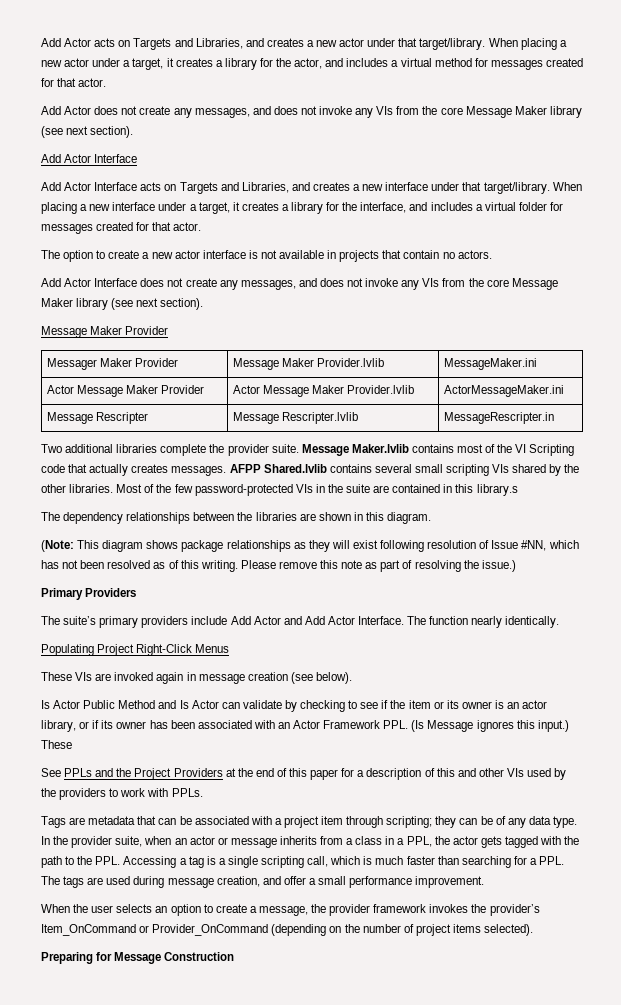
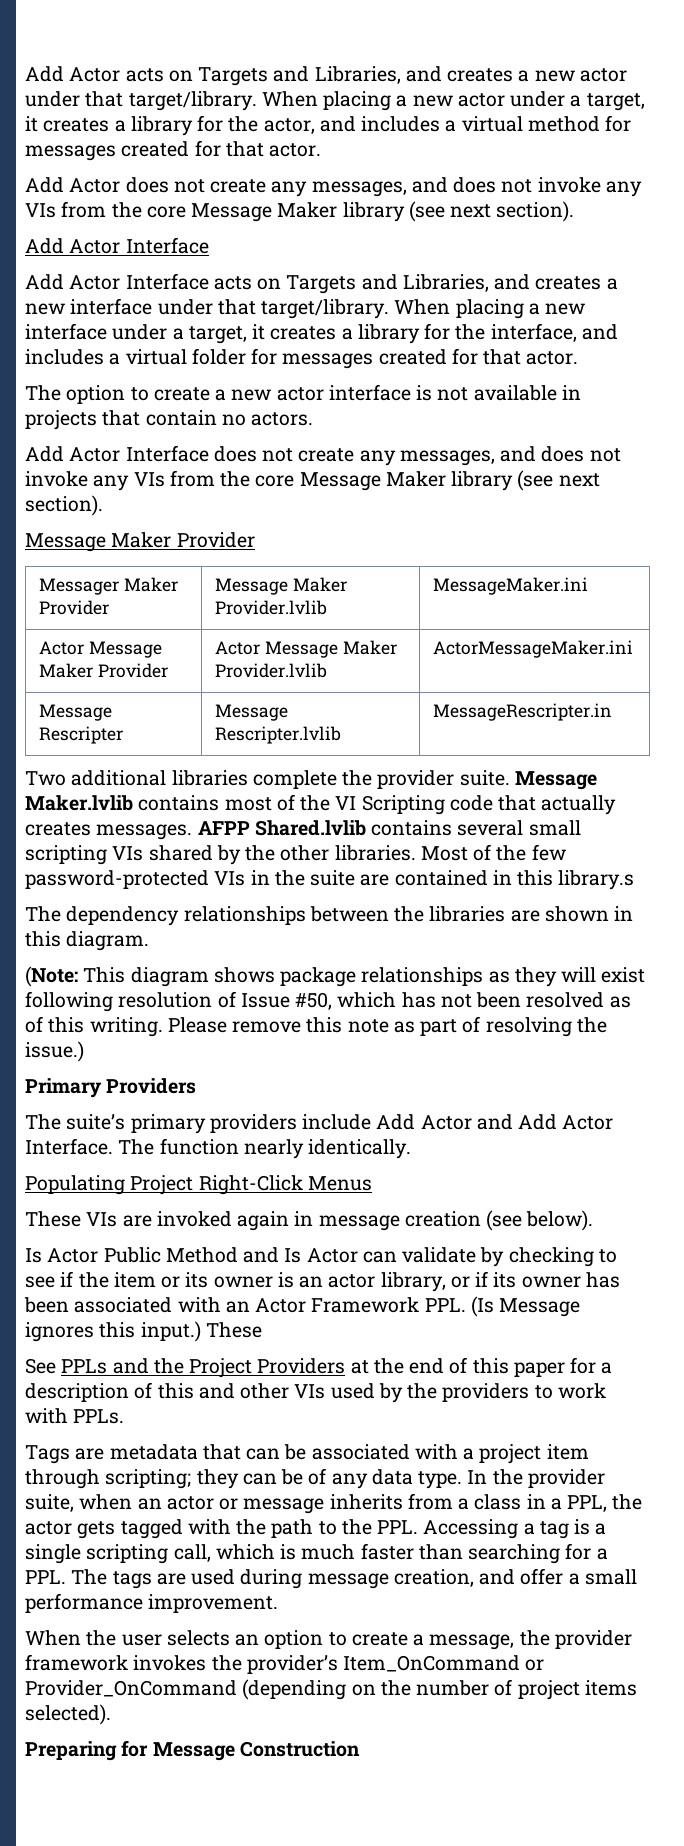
[521,540,547,551] #NN, -> [295,992,333,1010] #50,

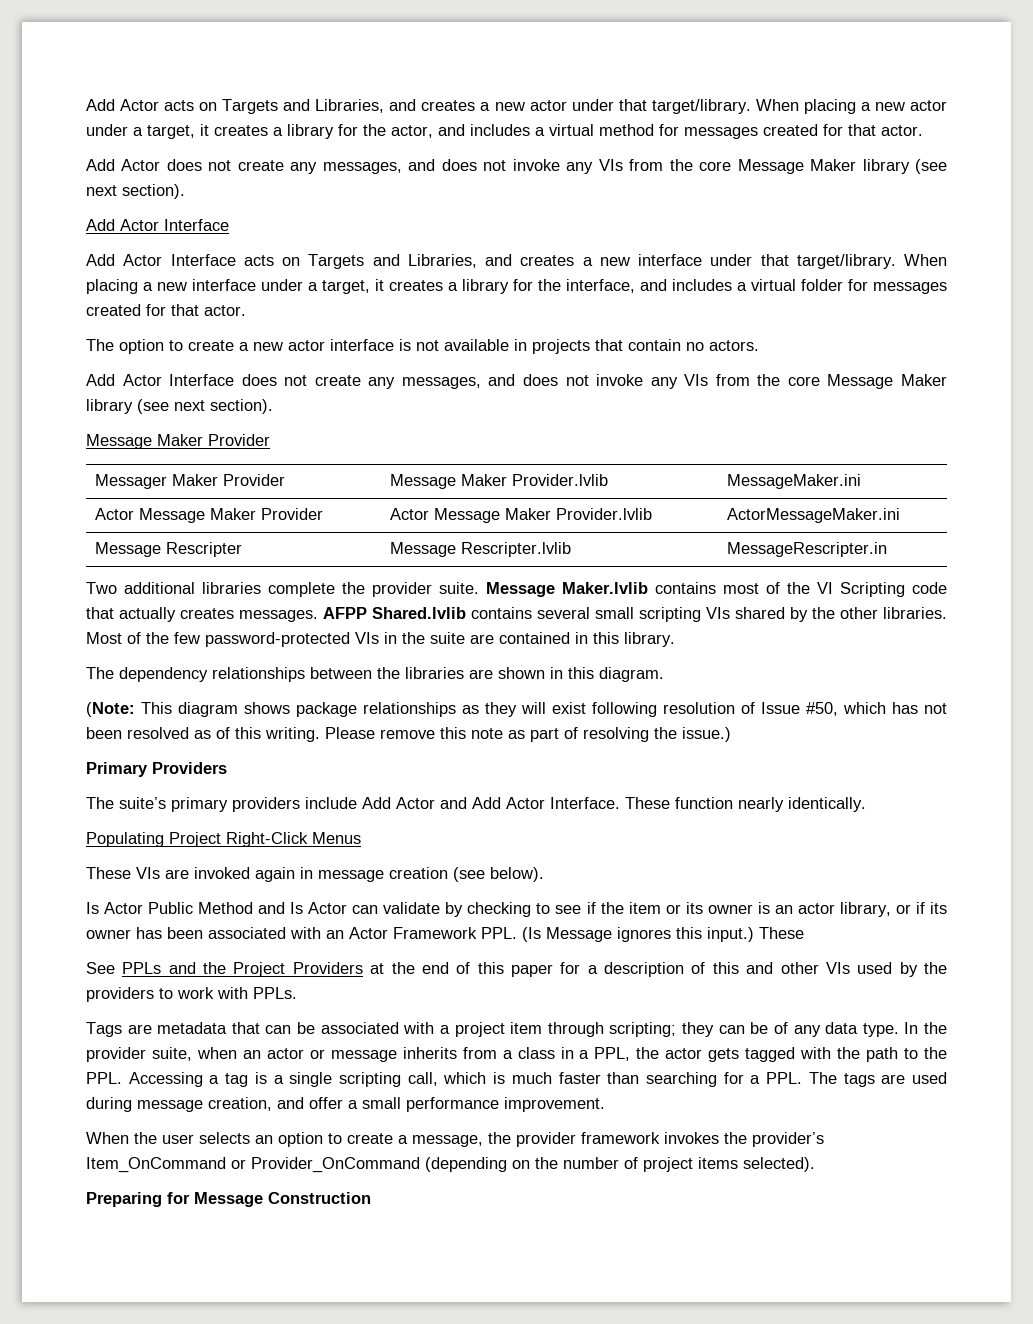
[558,870,635,890] library.s -> [624,632,675,647] library.
[118,1139,155,1155] The -> [625,797,670,809] These

